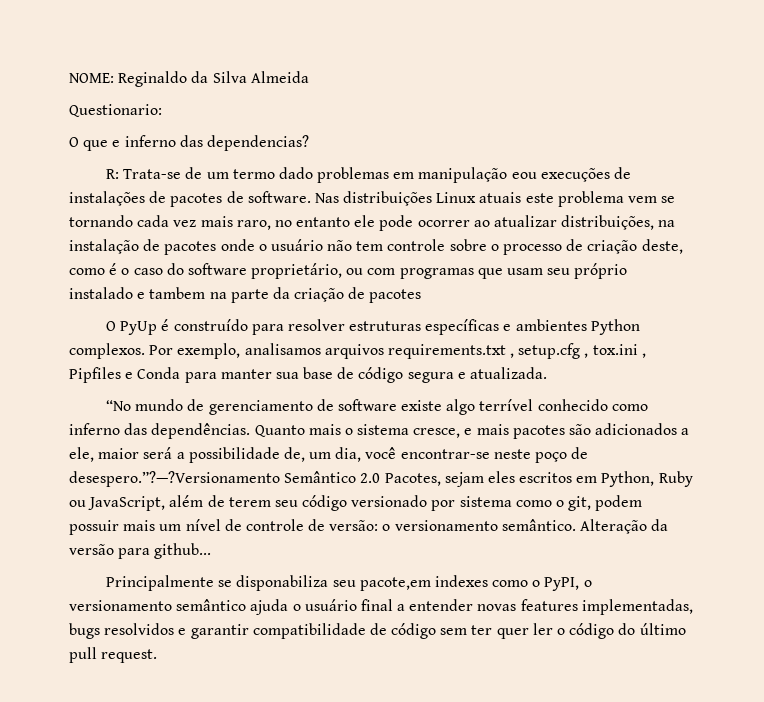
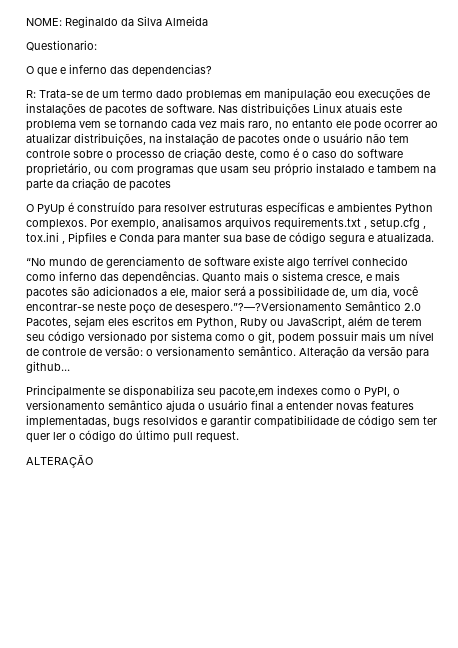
(158, 656) none -> [26,454,93,468] // ALTERAÇÃO

